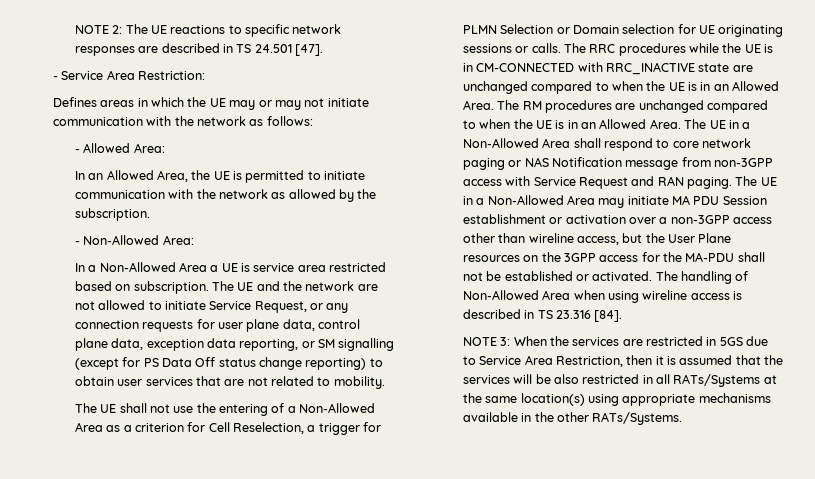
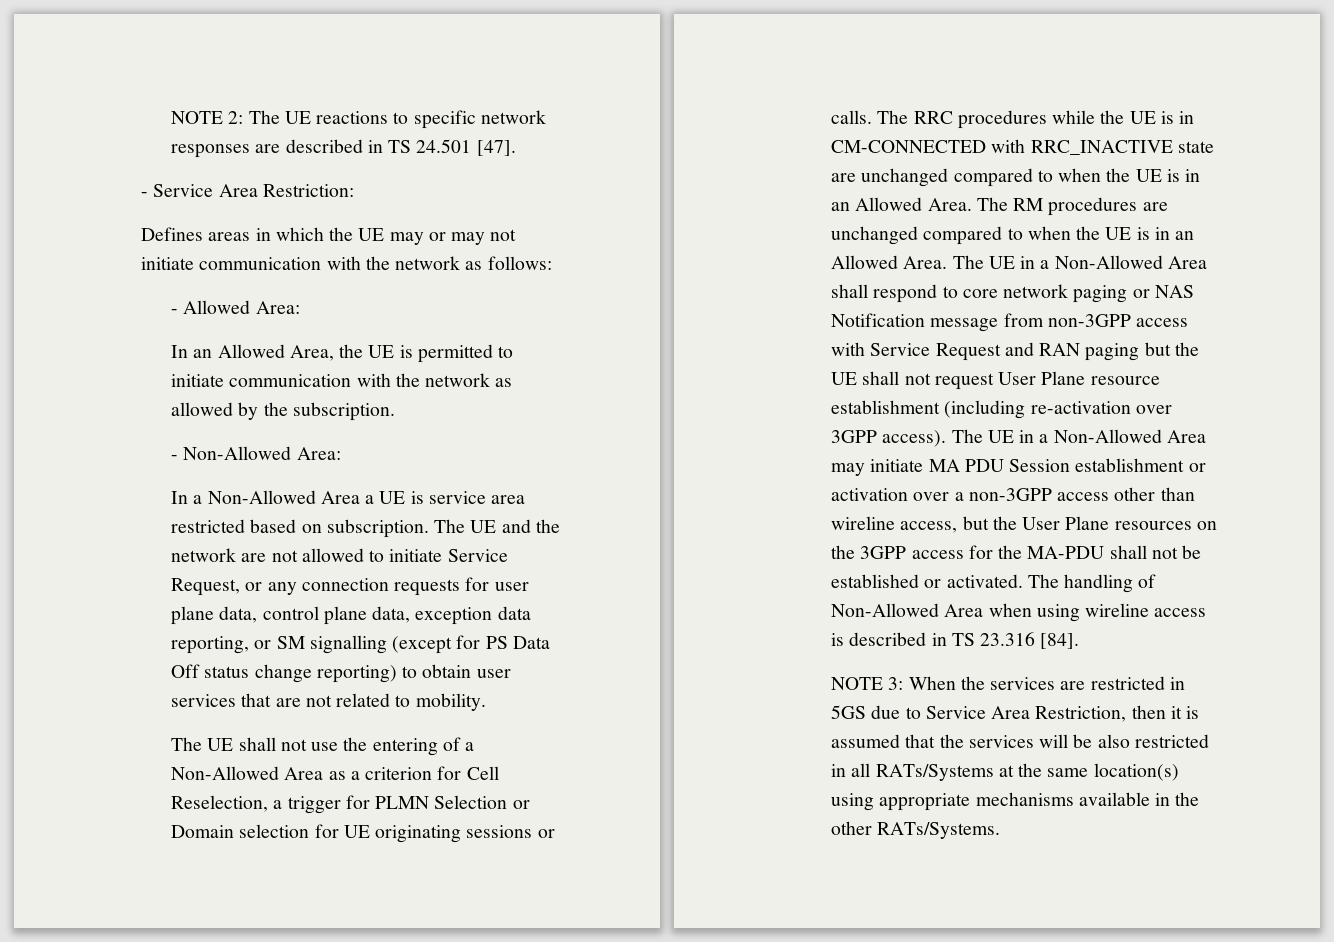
[687,177,733,189] paging. -> [1085,342,1199,361] [830,371,1160,390] [830,400,1172,419] [830,430,947,447] paging but the UE shall not request User Plane resource establishment (including re-activation over 3GPP access).

